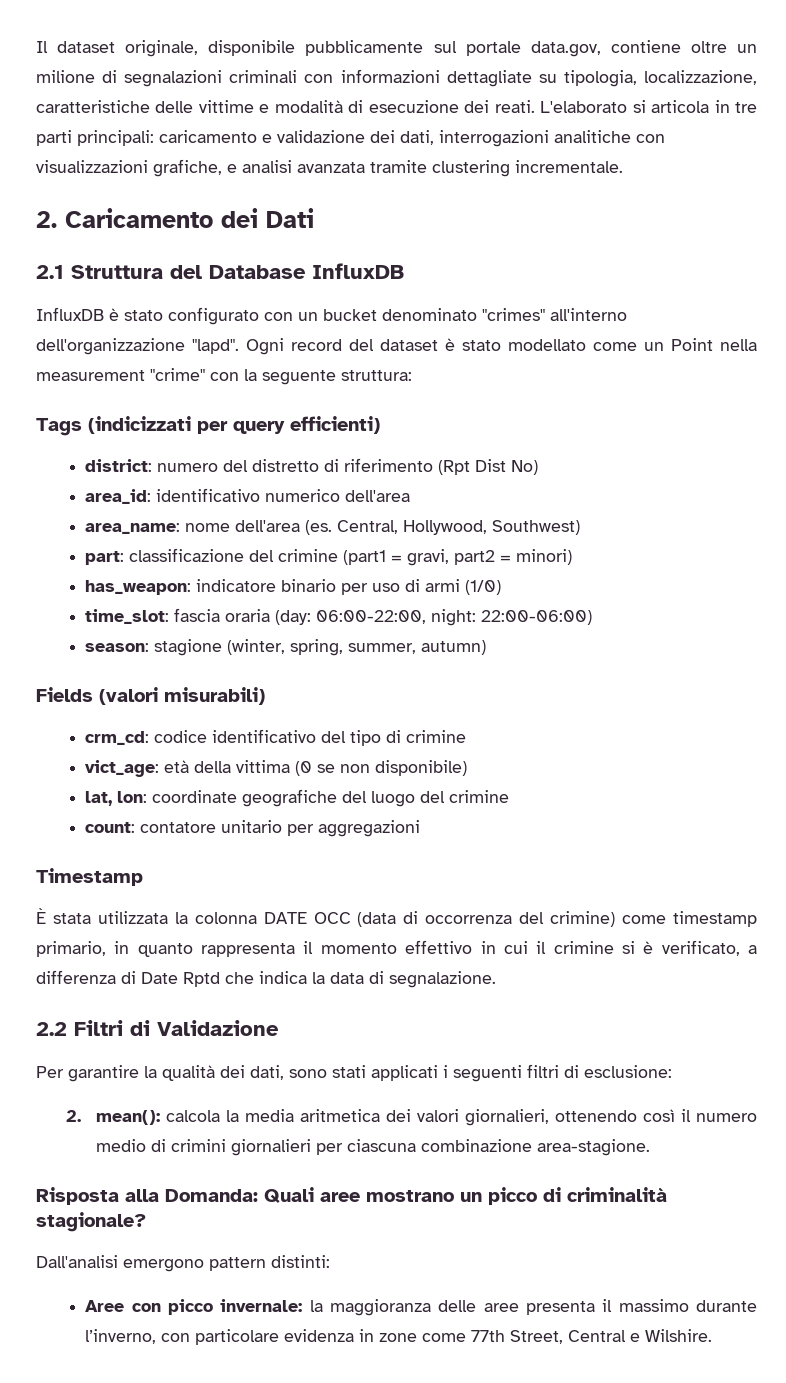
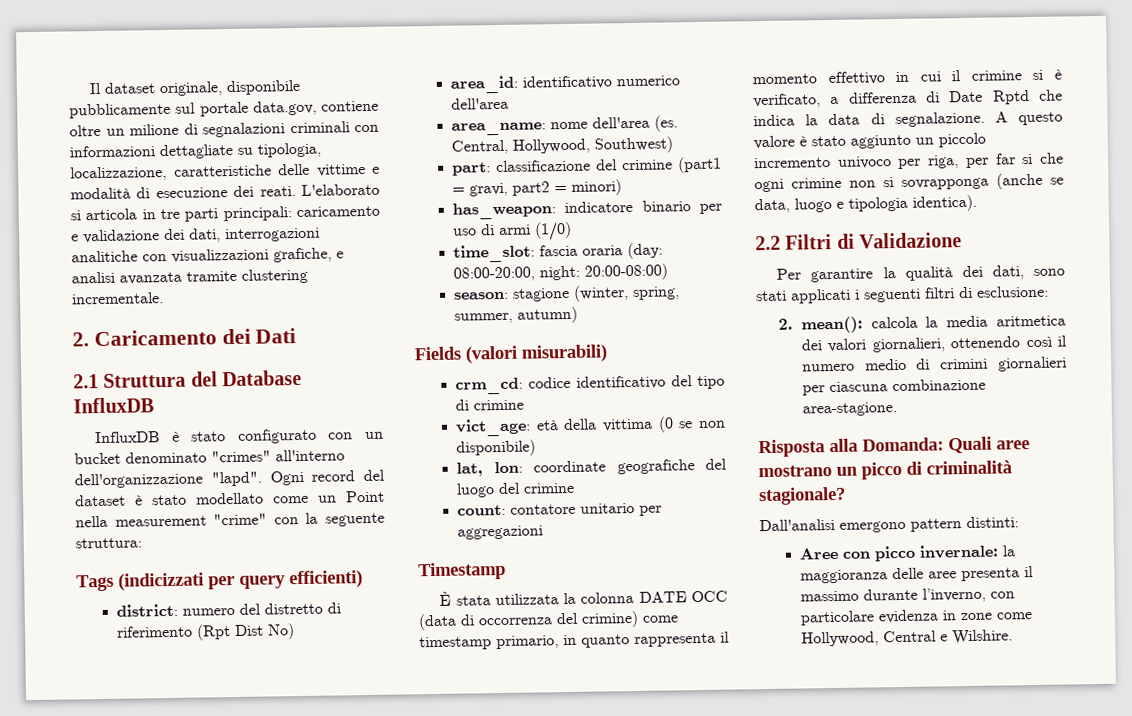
[316,609,593,626] 06:00-22:00, night: 22:00-06:00) -> [453,263,669,282] 08:00-20:00, night: 20:00-08:00)
(496, 979) none -> [994,111,1063,126] [753,132,986,150] [754,152,1064,169] [754,172,1064,193] [754,194,977,214] A questo valore è stato aggiunto un piccolo incremento univoco per riga, per far si che ogni crimine non si sovrapponga (anche se data, luogo e tipologia identica).
[471,1330,564,1344] 77th Street, -> [801,631,880,647] Hollywood,

